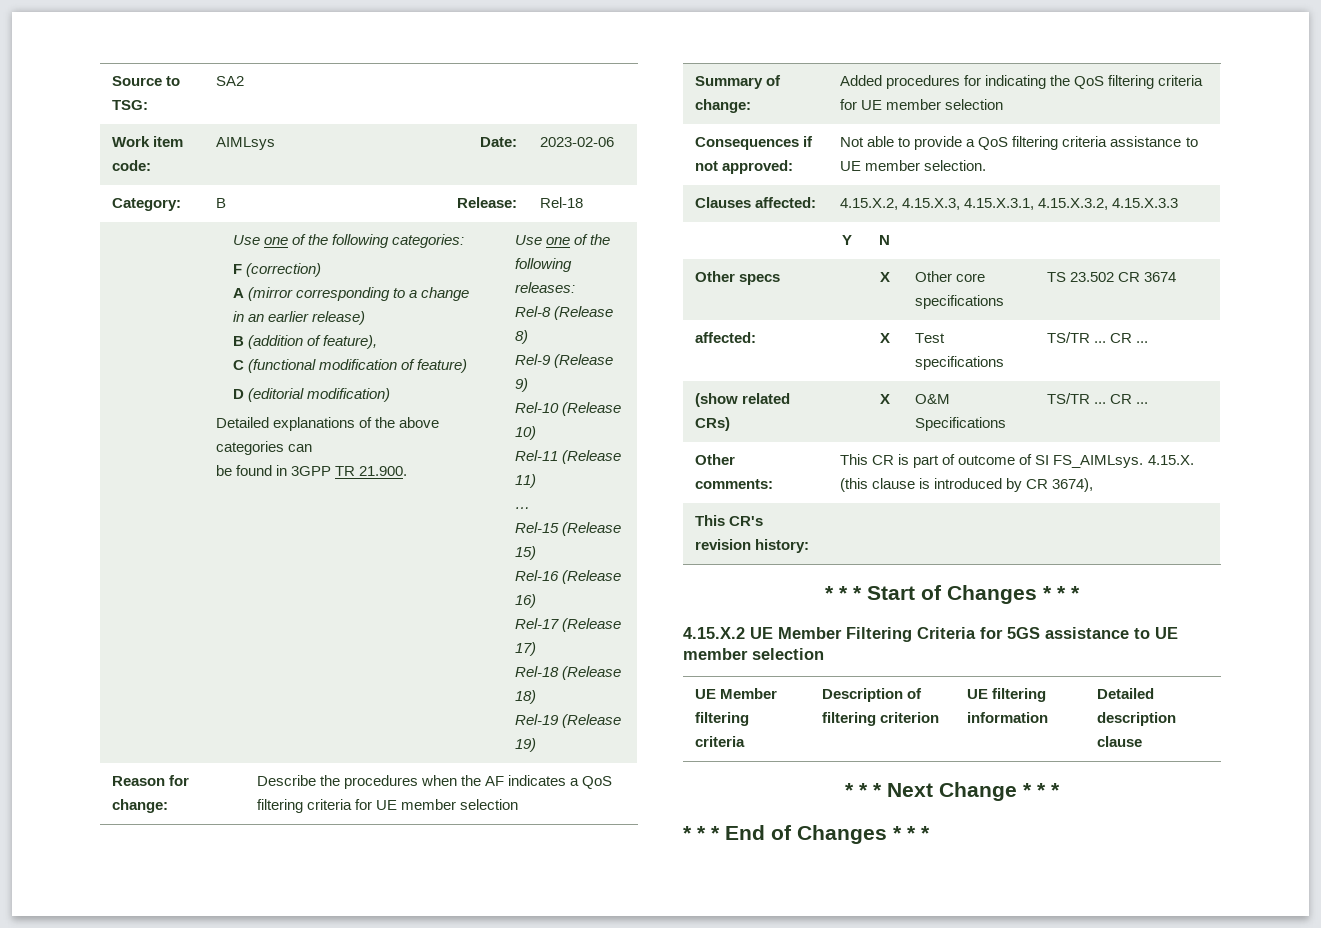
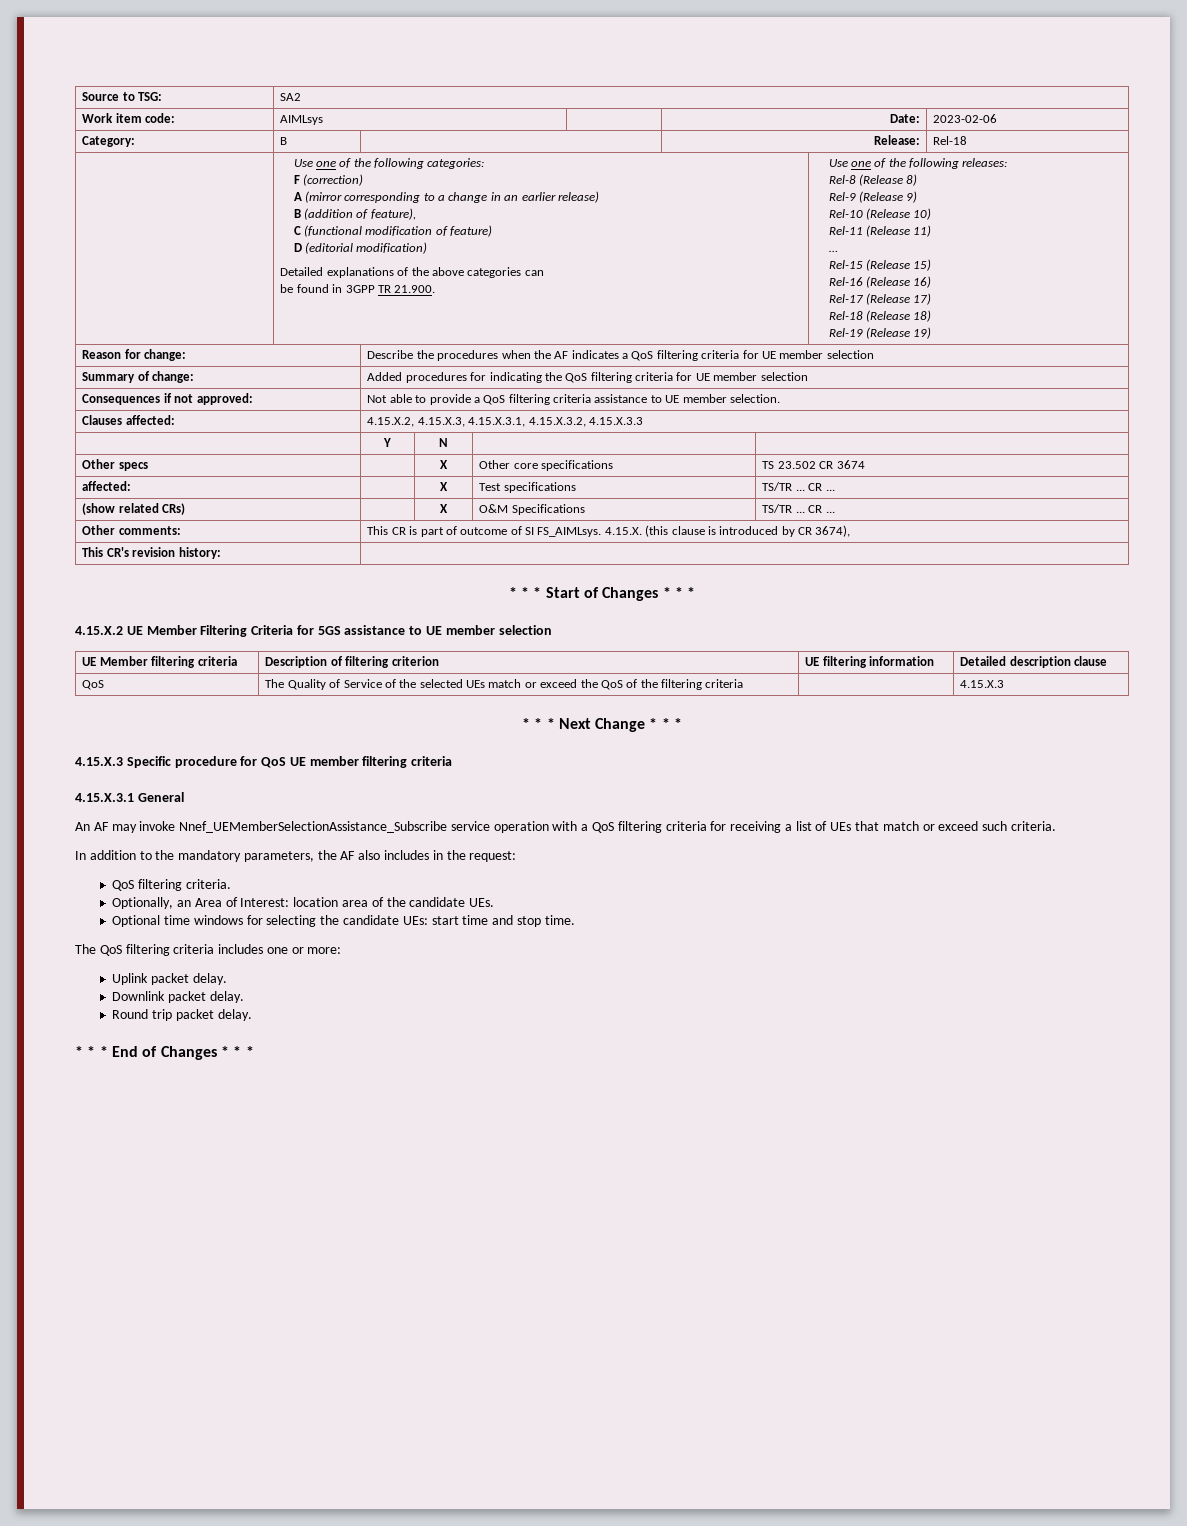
(1143, 741) none -> [82,680,105,690] [265,679,744,690] [960,680,1005,688] // QoS | The Quality of Service of the selected UEs match or exceed the QoS of the filtering criteria | | 4.15.X.3
(1060, 790) none -> [75,756,453,768] [75,792,184,802] [75,821,1056,833] [75,850,517,862] [112,879,231,891] [112,897,495,909] [112,915,575,927] [75,944,342,956] [112,973,227,985] [112,991,244,1003] [112,1009,252,1021] // 4.15.X.3 Specific procedure for QoS UE member filtering criteria // 4.15.X.3.1 General // An AF may invoke Nnef_UEMemberSelectionAssistance_Subscribe service operation with a QoS filtering criteria for receiving a list of UEs that match or exceed such criteria. // In addition to the mandatory parameters, the AF also includes in the request: // QoS filtering criteria. // Optionally, an Area of Interest: location area of the candidate UEs. // Optional time windows for selecting the candidate UEs: start time and stop time. // The QoS filtering criteria includes one or more: // Uplink packet delay. // Downlink packet delay. // Round trip packet delay.

